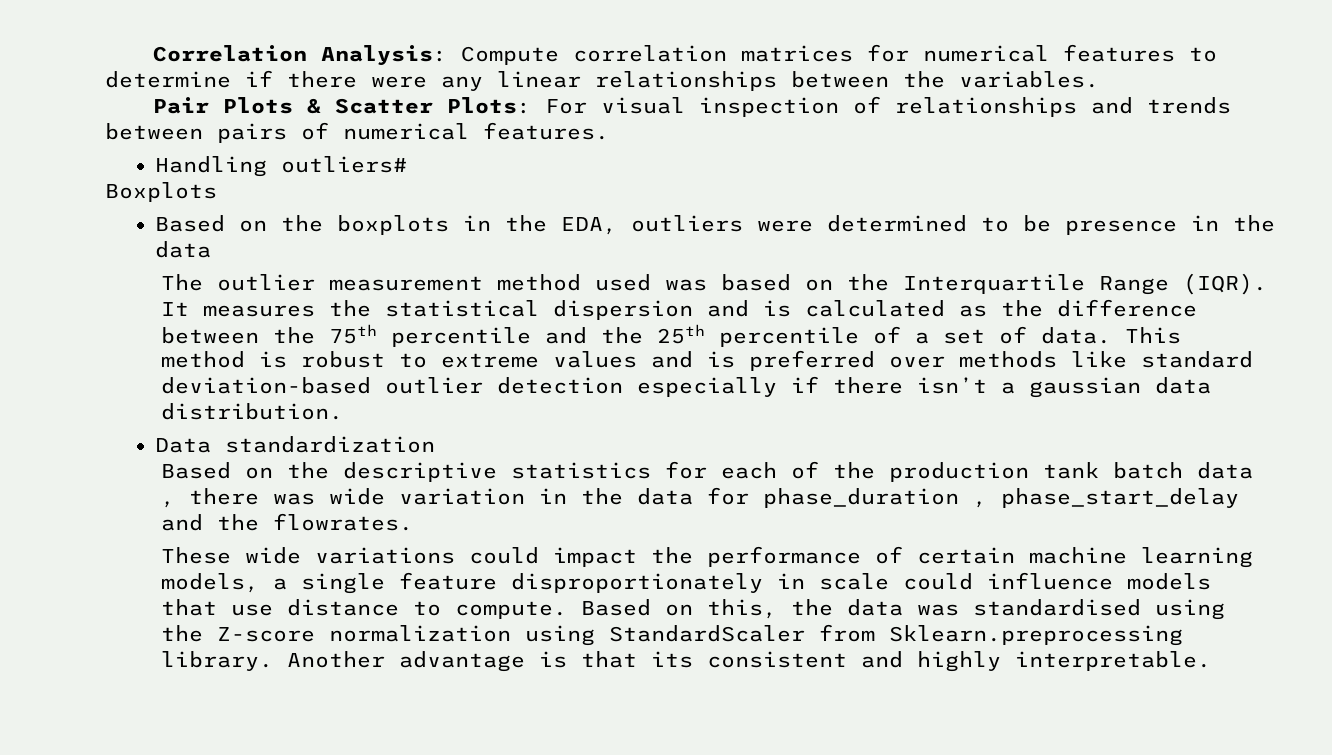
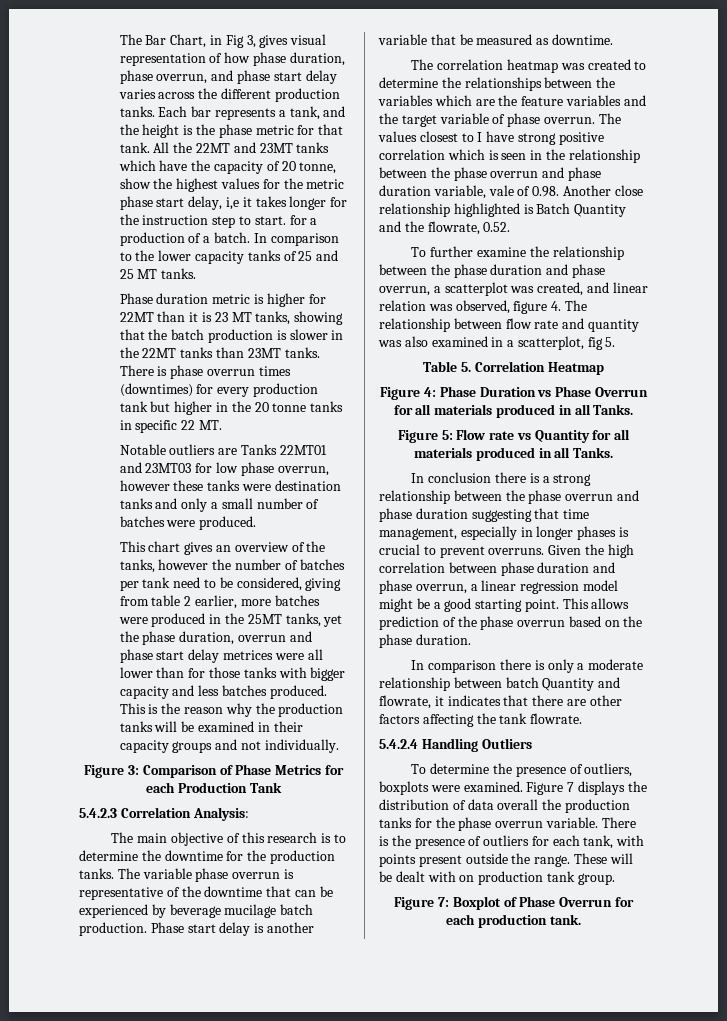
[153,44,1218,66] [105,70,1099,91] [153,96,1232,117] [105,122,609,143] [154,156,407,177] [105,182,217,202] [154,215,1275,235] [154,241,211,258] [160,273,1267,295] [160,299,1197,320] [160,324,1181,347] [160,350,1253,371] [160,376,1211,398] [160,403,343,420] [154,436,435,453] [160,461,1253,482] [160,487,1239,508] [160,513,413,531] [160,546,1253,568] [160,572,1211,594] [160,599,1225,620] [160,624,1183,646] [160,651,1211,672] Correlation Analysis: Compute correlation matrices for numerical features to determine if there were any linear relationships between the variables. // Pair Plots & Scatter Plots: For visual inspection of relationships and trends between pairs of numerical features. // Handling outliers# // Boxplots // Based on the boxplots in the EDA, outliers were determined to be presence in the data // The outlier measurement method used was based on the Interquartile Range (IQR). It measures the statistical dispersion and is calculated as the difference between the 75th percentile and the 25th percentile of a set of data. This method is robust to extreme values and is preferred over methods like standard deviation-based outlier detection especially if there isn’t a gaussian data distribution. // Data standardization // Based on the descriptive statistics for each of the production tank batch data , there was wide variation in the data for phase_duration , phase_start_delay and the flowrates. // These wide variations could impact the performance of certain machine learning models, a single feature disproportionately in scale could influence models that use distance to compute. Based on this, the data was standardised using the Z-score normalization using StandardScaler from Sklearn.preprocessing library. Another advantage is that its consistent and highly interpretable. -> [119,34,327,48] [119,52,345,66] [119,70,337,84] [118,88,340,102] [119,106,346,120] [119,124,344,138] [119,142,330,153] [118,160,337,174] [119,178,345,192] [119,196,348,210] [119,214,318,228] [119,232,339,246] [119,250,339,264] [119,268,197,279] [119,293,326,307] [119,311,344,325] [119,329,344,343] [119,347,320,358] [119,365,291,379] [119,383,318,397] [119,401,344,415] [119,420,222,433] [119,444,327,455] [119,462,329,476] [119,480,341,491] [119,498,320,512] [119,516,257,530] [119,541,326,555] [119,559,345,573] [119,577,342,591] [119,595,320,609] [118,613,343,627] [119,631,312,645] [119,649,323,663] [119,667,346,681] [119,685,327,699] [119,703,344,717] [119,721,303,732] [119,739,339,753] [84,764,344,778] [146,782,282,793] [79,807,249,821] [111,832,346,846] [79,850,335,864] [79,868,294,882] [79,886,333,900] [79,904,314,918] [79,922,314,936] [378,34,613,45] [411,59,647,73] [379,77,616,91] [378,95,646,106] [379,113,621,127] [378,131,604,145] [379,149,640,163] [379,167,601,181] [379,185,643,199] [379,203,627,217] [379,221,511,235] [411,246,624,260] [379,264,605,278] [379,282,648,296] [379,300,587,314] [379,318,639,332] [378,336,616,350] [423,361,604,375] [380,386,648,400] [393,404,634,418] [397,429,631,443] [413,447,614,461] [411,472,592,486] [379,490,639,504] [379,508,590,522] [379,526,629,540] [379,544,634,558] [379,562,616,576] [379,580,618,594] [379,598,630,612] [379,616,643,630] [379,634,471,648] [411,659,644,673] [379,677,621,691] [379,695,622,709] [379,713,583,727] [379,738,532,752] [411,763,633,777] [379,781,647,795] [379,799,630,813] [379,817,636,831] [379,835,645,849] [379,853,633,867] [379,871,615,885] [394,896,634,910] [446,914,581,928] The Bar Chart, in Fig 3, gives visual representation of how phase duration, phase overrun, and phase start delay varies across the different production tanks. Each bar represents a tank, and the height is the phase metric for that tank. All the 22MT and 23MT tanks which have the capacity of 20 tonne, show the highest values for the metric phase start delay, i,e it takes longer for the instruction step to start. for a production of a batch. In comparison to the lower capacity tanks of 25 and 25 MT tanks. // Phase duration metric is higher for 22MT than it is 23 MT tanks, showing that the batch production is slower in the 22MT tanks than 23MT tanks. There is phase overrun times (downtimes) for every production tank but higher in the 20 tonne tanks in specific 22 MT. // Notable outliers are Tanks 22MT01 and 23MT03 for low phase overrun, however these tanks were destination tanks and only a small number of batches were produced. // This chart gives an overview of the tanks, however the number of batches per tank need to be considered, giving from table 2 earlier, more batches were produced in the 25MT tanks, yet the phase duration, overrun and phase start delay metrices were all lower than for those tanks with bigger capacity and less batches produced. This is the reason why the production tanks will be examined in their capacity groups and not individually. // Figure 3: Comparison of Phase Metrics for each Production Tank // 5.4.2.3 Correlation Analysis: // The main objective of this research is to determine the downtime for the production tanks. The variable phase overrun is representative of the downtime that can be experienced by beverage mucilage batch production. Phase start delay is another variable that be measured as downtime. // The correlation heatmap was created to determine the relationships between the variables which are the feature variables and the target variable of phase overrun. The values closest to I have strong positive correlation which is seen in the relationship between the phase overrun and phase duration variable, vale of 0.98. Another close relationship highlighted is Batch Quantity and the flowrate, 0.52. // To further examine the relationship between the phase duration and phase overrun, a scatterplot was created, and linear relation was observed, figure 4. The relationship between flow rate and quantity was also examined in a scatterplot, fig 5. // Table 5. Correlation Heatmap // Figure 4: Phase Duration vs Phase Overrun for all materials produced in all Tanks. // Figure 5: Flow rate vs Quantity for all materials produced in all Tanks. // In conclusion there is a strong relationship between the phase overrun and phase duration suggesting that time management, especially in longer phases is crucial to prevent overruns. Given the high correlation between phase duration and phase overrun, a linear regression model might be a good starting point. This allows prediction of the phase overrun based on the phase duration. // In comparison there is only a moderate relationship between batch Quantity and flowrate, it indicates that there are other factors affecting the tank flowrate. // 5.4.2.4 Handling Outliers // To determine the presence of outliers, boxplots were examined. Figure 7 displays the distribution of data overall the production tanks for the phase overrun variable. There is the presence of outliers for each tank, with points present outside the range. These will be dealt with on production tank group. // Figure 7: Boxplot of Phase Overrun for each production tank.

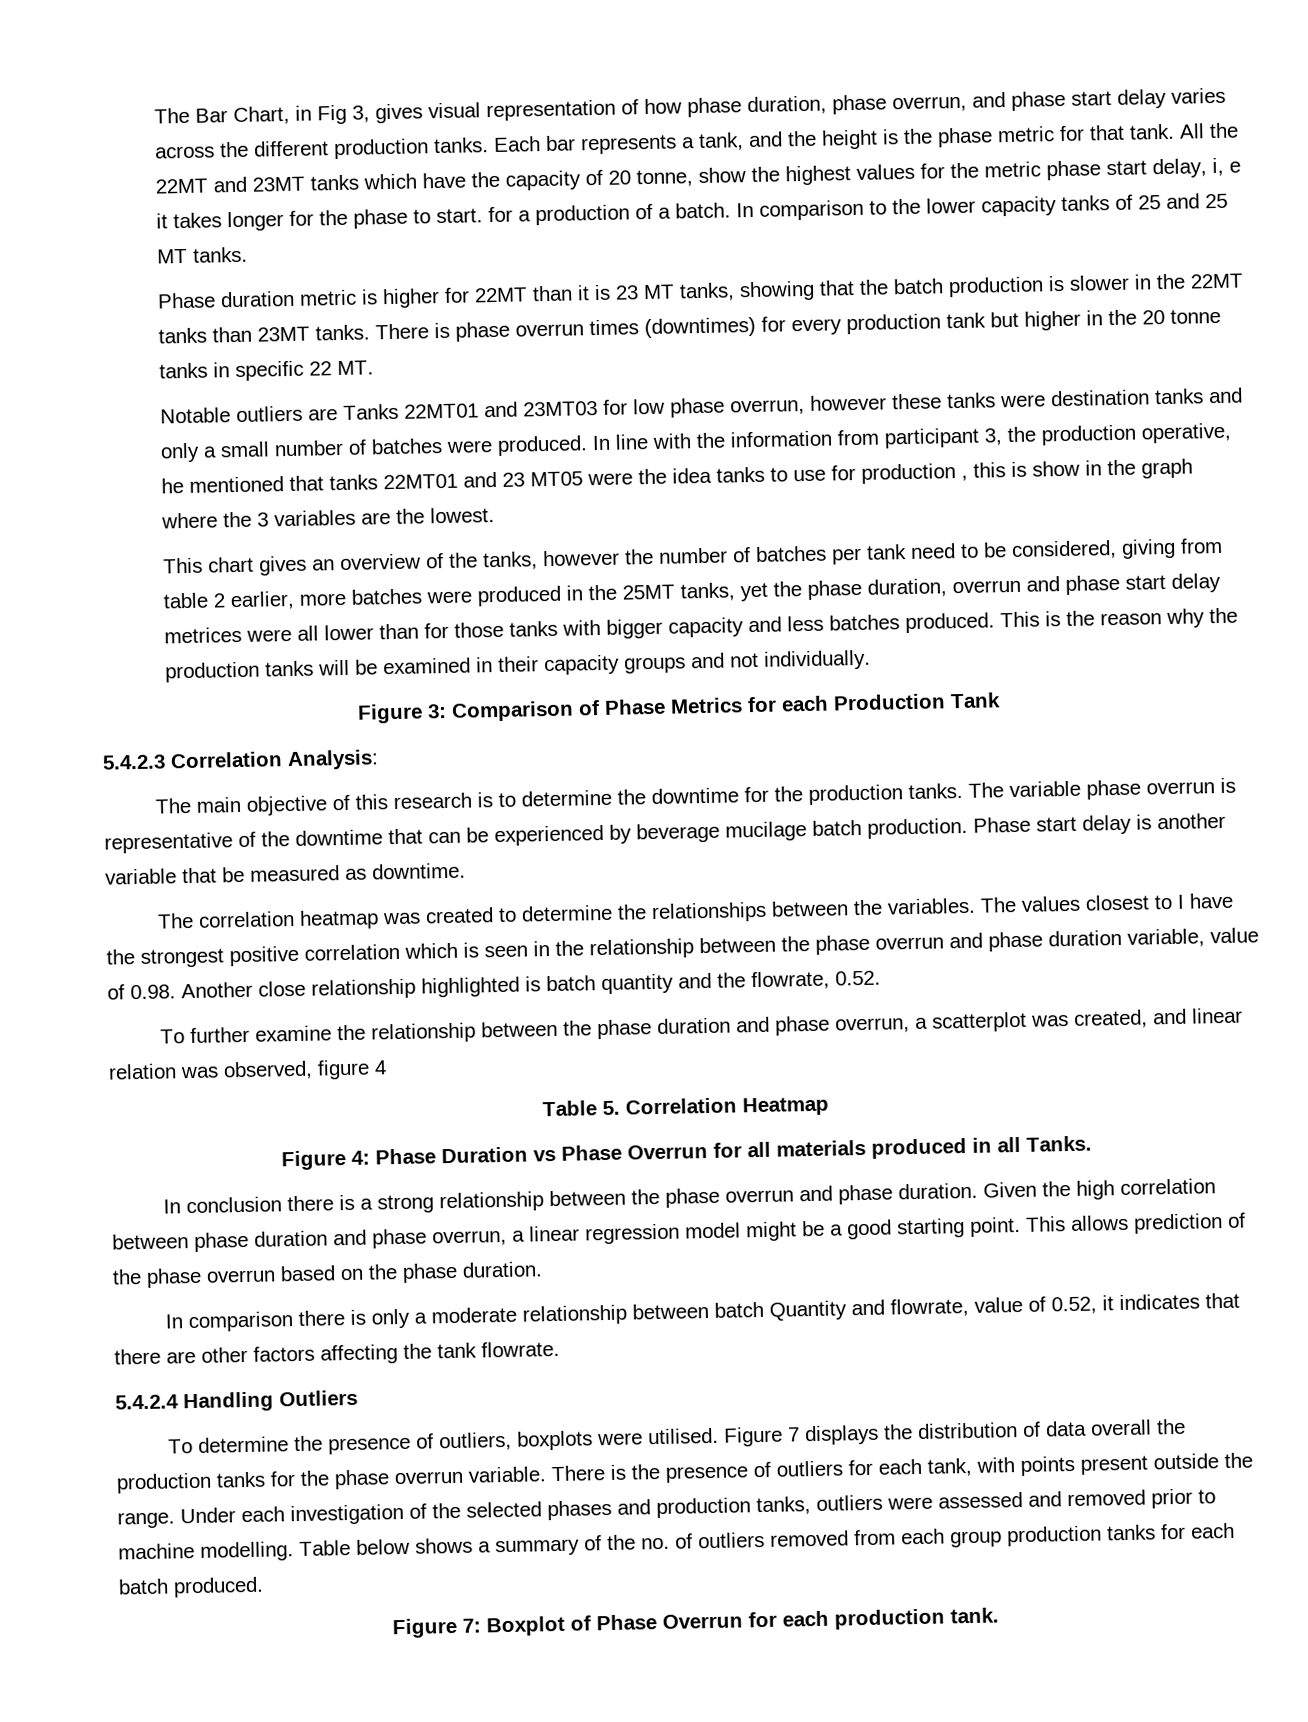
[225,197,239,210] i,e -> [1212,157,1242,177] i, e
[142,215,236,228] instruction step -> [353,208,409,229] phase
(257, 523) none -> [592,422,1232,451] [161,458,1194,494] [161,507,496,529] In line with the information from participant 3, the production operative, he mentioned that tanks 22MT01 and 23 MT05 were the idea tanks to use for production , this is show in the graph where the 3 variables are the lowest.
[378,95,646,106] [379,113,595,127] variables which are the feature variables and the target variable of phase overrun. -> [887,897,977,915] variables.
[517,133,556,145] strong -> [106,948,224,968] the strongest
[488,185,514,196] vale -> [1210,927,1259,944] value
[536,203,627,217] Batch Quantity -> [546,973,674,995] batch quantity
[551,300,587,311] [379,318,639,332] [378,336,616,350] 4. The relationship between flow rate and quantity was also examined in a scatterplot, fig 5. -> [374,1060,387,1075] 4
[397,429,631,443] [413,447,614,461] // Figure 5: Flow rate vs Quantity for all materials produced in all Tanks. -> (1092, 1143) none
[415,508,590,522] [379,526,629,540] [379,544,545,558] duration suggesting that time management, especially in longer phases is crucial to prevent overruns. -> [898,1182,979,1200] duration.
(431, 702) none -> [974,1296,1098,1315] value of 0.52,
[463,781,523,792] examined. -> [648,1427,720,1445] utilised.
[573,853,633,864] [379,871,615,885] These will be dealt with on production tank group. -> [180,1488,1216,1526] [118,1522,1235,1562] [118,1576,264,1598] Under each investigation of the selected phases and production tanks, outliers were assessed and removed prior to machine modelling. Table below shows a summary of the no. of outliers removed from each group production tanks for each batch produced.

